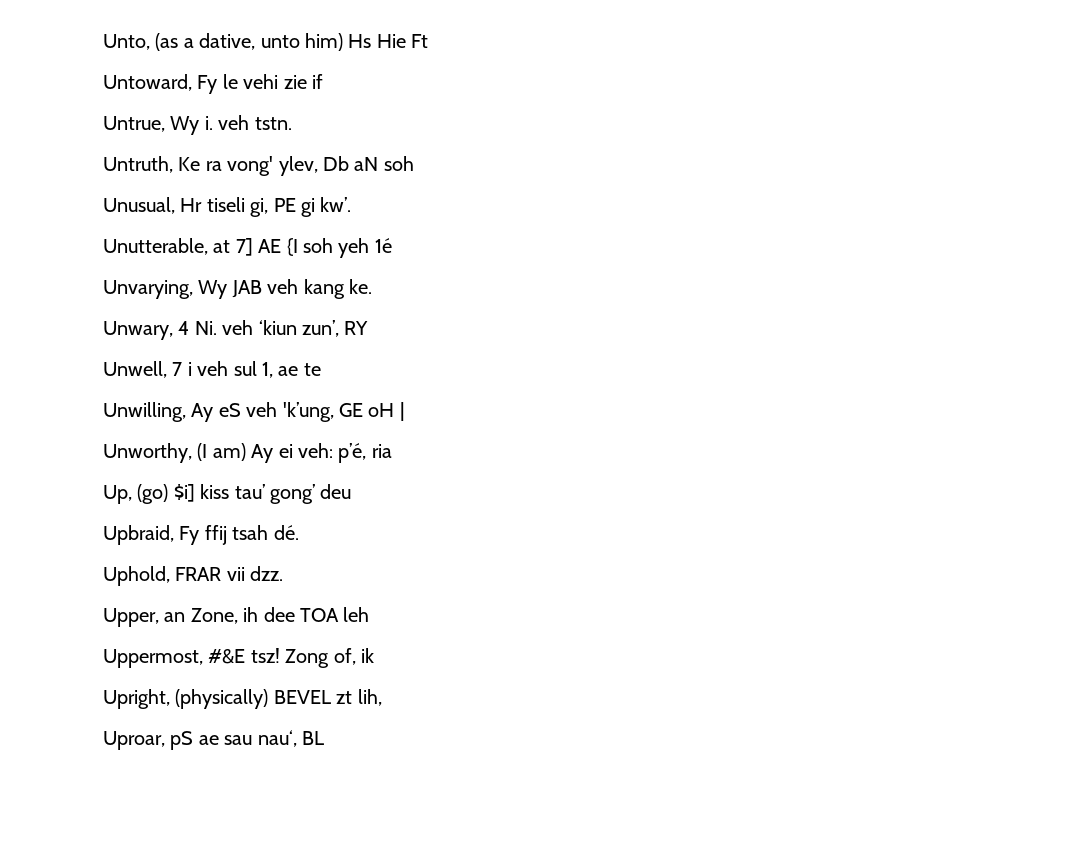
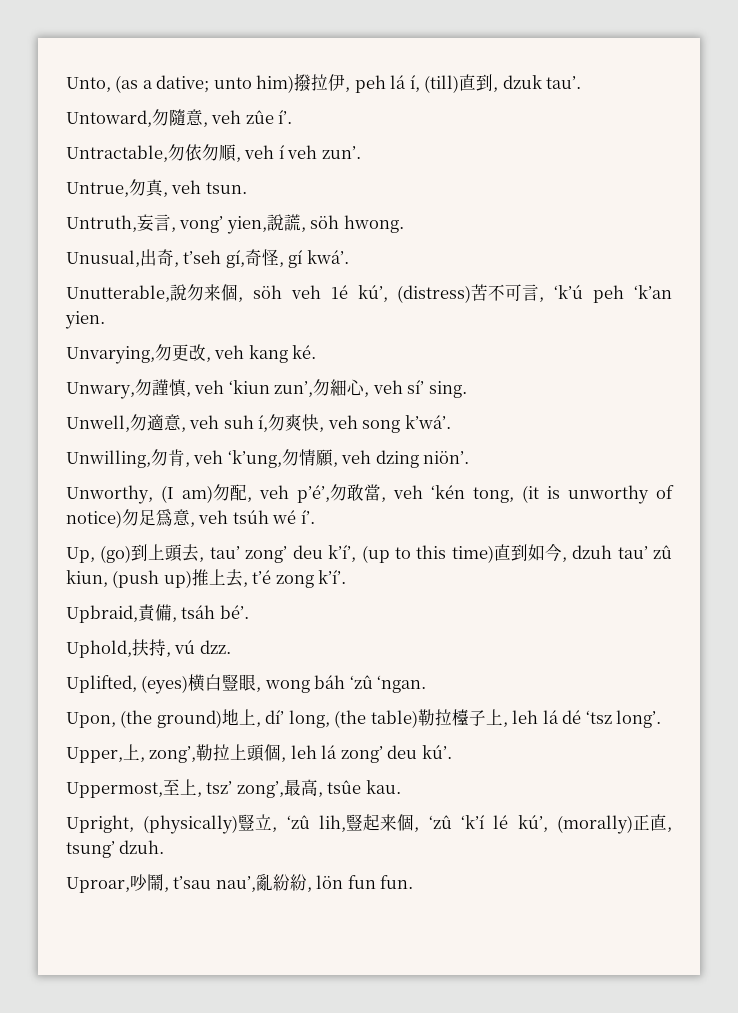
[199,33,256,50] dative, -> [156,75,210,93] dative;
[348,34,429,48] [103,74,323,94] [103,115,292,135] [103,156,414,176] [103,197,352,217] [103,238,392,258] Hs Hie Ft // Untoward, Fy le vehi zie if // Untrue, Wy i. veh tstn. // Untruth, Ke ra vong' ylev, Db aN soh // Unusual, Hr tiseli gi, PE gi kw’. // Unutterable, at 7] AE {I soh yeh 1é -> [294,73,582,93] [66,109,293,127] [66,144,361,162] [66,179,247,197] [66,214,404,234] [66,249,349,268] [66,284,672,303] [65,311,105,329] 撥拉伊, peh lá í, (till)直到, dzuk tau’. // Untoward,勿隨意, veh zûe í’. // Untractable,勿依勿順, veh í veh zun’. // Untrue,勿真, veh tsun. // Untruth,妄言, vong’ yien,說謊, söh hwong. // Unusual,出奇, t’seh gí,奇怪, gí kwá’. // Unutterable,說勿来個, söh veh 1é kú’, (distress)苦不可言, ‘k’ú peh ‘k’an yien.
[198,280,262,299] Wy JAB -> [155,344,211,362] 勿更改,
[349,279,372,294] ke. -> [292,345,317,359] ké.
[178,321,217,335] 4 Ni. -> [135,379,191,397] 勿謹慎,
[344,321,369,335] [103,361,321,378] [103,402,405,422] [103,443,392,463] [103,484,352,504] [103,525,299,545] [103,566,284,586] [103,607,370,627] [103,648,374,668] [103,689,382,709] [103,730,324,750] RY // Unwell, 7 i veh sul 1, ae te // Unwilling, Ay eS veh 'k’ung, GE oH | // Unworthy, (I am) Ay ei veh: p’é, ria // Up, (go) $i] kiss tau’ gong’ deu // Upbraid, Fy ffij tsah dé. // Uphold, FRAR vii dzz. // Upper, an Zone, ih dee TOA leh // Uppermost, #&E tsz! Zong of, ik // Upright, (physically) BEVEL zt lih, // Uproar, pS ae sau nau‘, BL -> [313,379,467,398] [66,414,451,433] [66,449,470,468] [66,484,674,504] [66,509,315,528] [66,543,672,563] [66,569,347,588] [66,604,249,623] [66,639,231,658] [66,674,427,694] [66,709,662,728] [66,744,452,763] [66,779,401,798] [66,814,672,834] [66,840,165,858] [66,874,414,893] 勿細心, veh sí’ sing. // Unwell,勿適意, veh suh í,勿爽快, veh song k’wá’. // Unwilling,勿肯, veh ‘k’ung,勿情願, veh dzing niön’. // Unworthy, (I am)勿配, veh p’é’,勿敢當, veh ‘kén tong, (it is unworthy of notice)勿足爲意, veh tsúh wé í’. // Up, (go)到上頭去, tau’ zong’ deu k’í’, (up to this time)直到如今, dzuh tau’ zû kiun, (push up)推上去, t’é zong k’í’. // Upbraid,責備, tsáh bé’. // Uphold,扶持, vú dzz. // Uplifted, (eyes)横白豎眼, wong báh ‘zû ‘ngan. // Upon, (the ground)地上, dí’ long, (the table)勒拉檯子上, leh lá dé ‘tsz long’. // Upper,上, zong’,勒拉上頭個, leh lá zong’ deu kú’. // Uppermost,至上, tsz’ zong’,最高, tsûe kau. // Upright, (physically)豎立, ‘zû lih,豎起来個, ‘zû ‘k’í lé kú’, (morally)正直, tsung’ dzuh. // Uproar,吵鬧, t’sau nau’,亂紛紛, lön fun fun.

